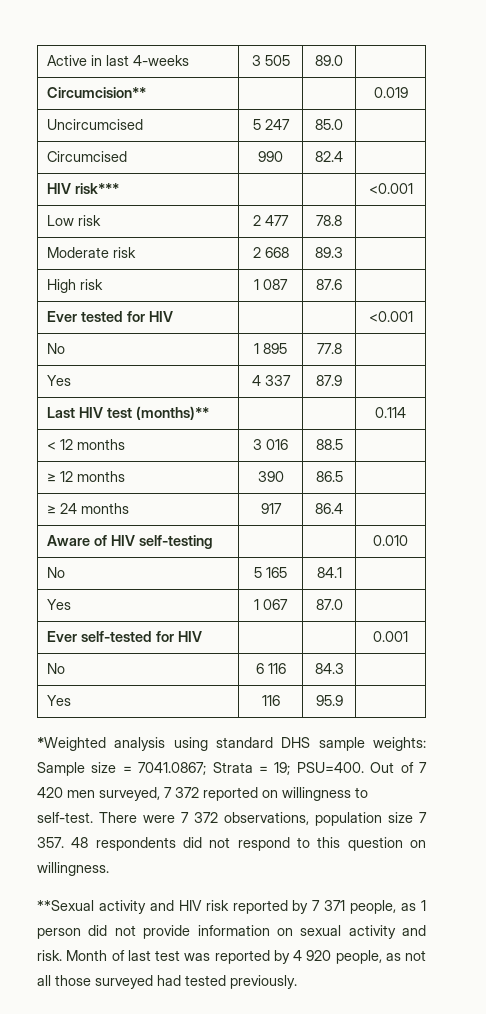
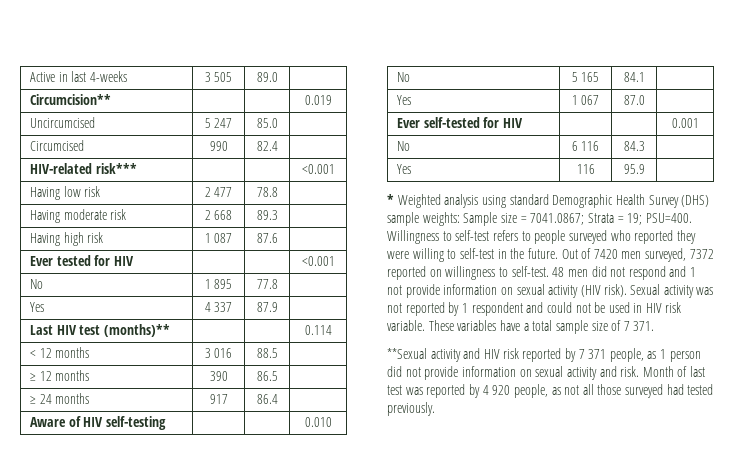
[47,183,72,194] HIV -> [30,163,93,174] HIV-related
[47,215,75,226] Low -> [30,186,81,200] Having low
[47,247,110,258] Moderate -> [30,209,107,223] Having moderate
[47,279,77,293] High -> [30,232,84,246] Having high
[37,737,106,751] *Weighted -> [387,194,441,208] * Weighted
[281,737,311,748] DHS -> [552,194,710,208] Demographic Health Survey (DHS)
[370,762,427,773] [37,787,199,801] Out of 7 420 men surveyed, 7 372 -> [387,230,696,244] [387,248,714,262] Willingness to self-test refers to people surveyed who reported they were willing to self-test in the future. Out of 7420 men surveyed, 7372
[99,812,427,826] [37,837,426,851] [37,862,109,876] There were 7 372 observations, population size 7 357. 48 respondents did not respond to this question on willingness. -> [552,266,697,280] [387,284,714,298] [387,302,681,316] [387,320,655,334] 48 men did not respond and 1 not provide information on sexual activity (HIV risk). Sexual activity was not reported by 1 respondent and could not be used in HIV risk variable. These variables have a total sample size of 7 371.

